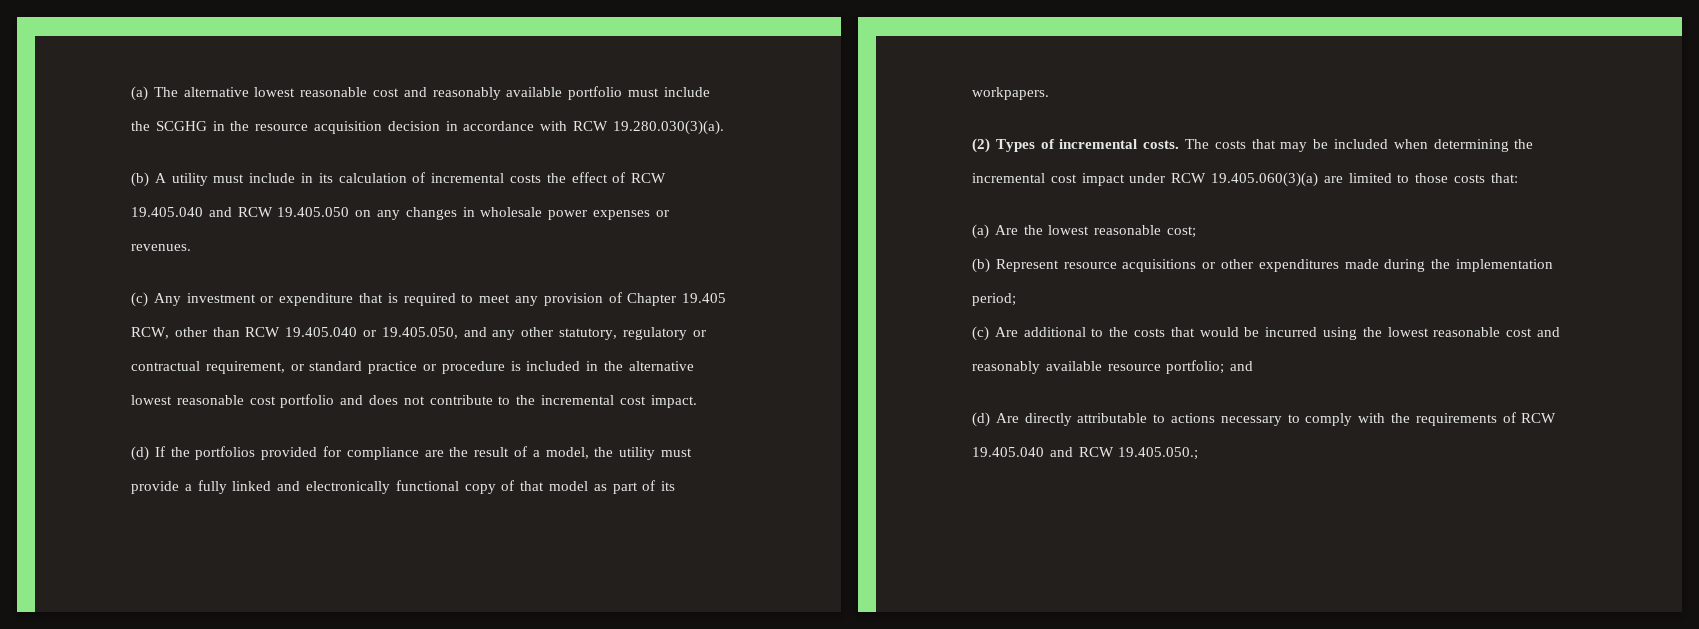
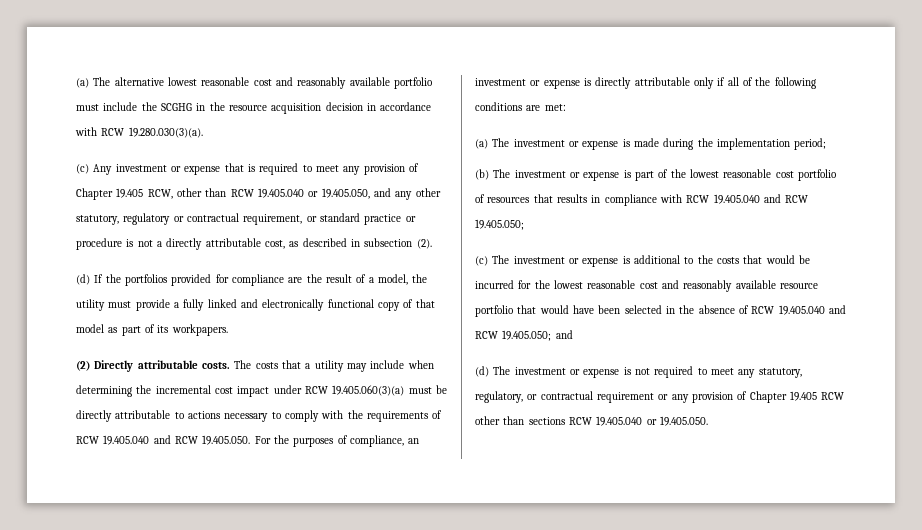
[131,172,667,187] [131,207,669,220] [131,244,191,251] // (b) A utility must include in its calculation of incremental costs the effect of RCW 19.405.040 and RCW 19.405.050 on any changes in wholesale power expenses or revenues. -> (203, 132) none
[279,293,354,306] expenditure -> [184,165,221,175] expense
[526,361,694,371] [131,394,697,408] included in the alternative lowest reasonable cost portfolio and does not contribute to the incremental cost impact. -> [137,238,432,250] not a directly attributable cost, as described in subsection (2).
[995,139,1138,152] Types of incremental -> [94,360,198,372] Directly attributable
[1280,139,1389,152] may be included -> [305,360,405,372] a utility may include
[1323,173,1518,183] [972,224,1197,239] [972,258,1554,273] [972,293,1016,306] [972,326,1561,341] [972,360,1254,374] [972,412,1019,427] are limited to those costs that: // (a) Are the lowest reasonable cost; // (b) Represent resource acquisitions or other expenditures made during the implementation period; // (c) Are additional to the costs that would be incurred using the lowest reasonable cost and reasonably available resource portfolio; and // (d) Are -> [408,385,447,394] must be
[1118,447,1199,460] 19.405.050.; -> [202,435,420,447] [475,77,816,89] [475,102,566,111] [475,138,827,150] [475,169,836,181] [475,194,809,206] [475,219,524,230] [475,255,810,267] [475,280,818,292] [475,305,846,317] [475,330,573,341] [475,366,802,378] [475,391,845,403] [475,416,708,426] 19.405.050. For the purposes of compliance, an investment or expense is directly attributable only if all of the following conditions are met: // (a) The investment or expense is made during the implementation period; // (b) The investment or expense is part of the lowest reasonable cost portfolio of resources that results in compliance with RCW 19.405.040 and RCW 19.405.050; // (c) The investment or expense is additional to the costs that would be incurred for the lowest reasonable cost and reasonably available resource portfolio that would have been selected in the absence of RCW 19.405.040 and RCW 19.405.050; and // (d) The investment or expense is not required to meet any statutory, regulatory, or contractual requirement or any provision of Chapter 19.405 RCW other than sections RCW 19.405.040 or 19.405.050.

